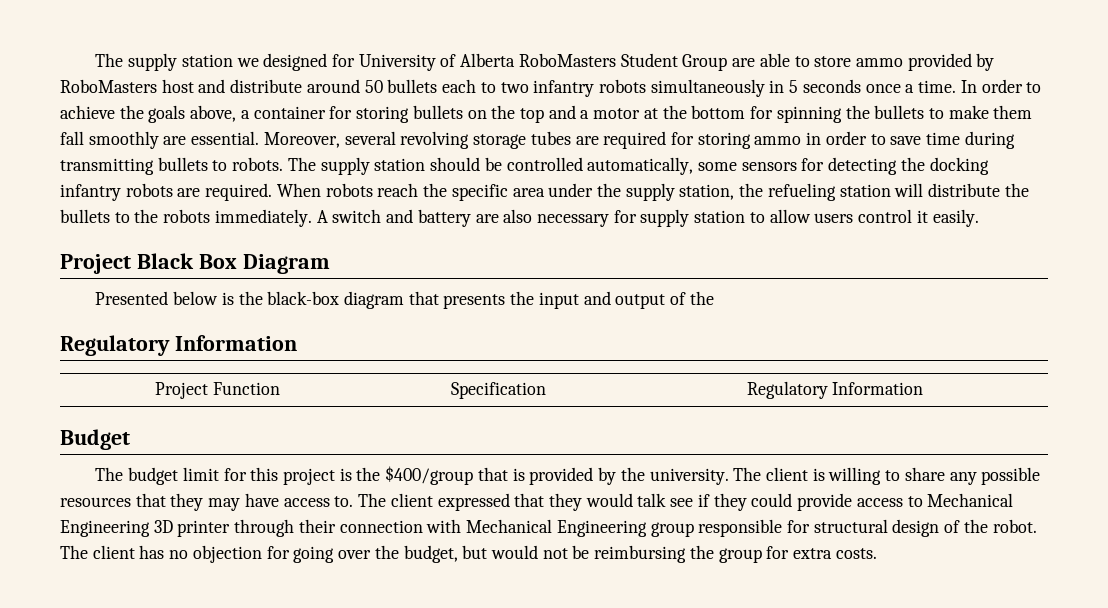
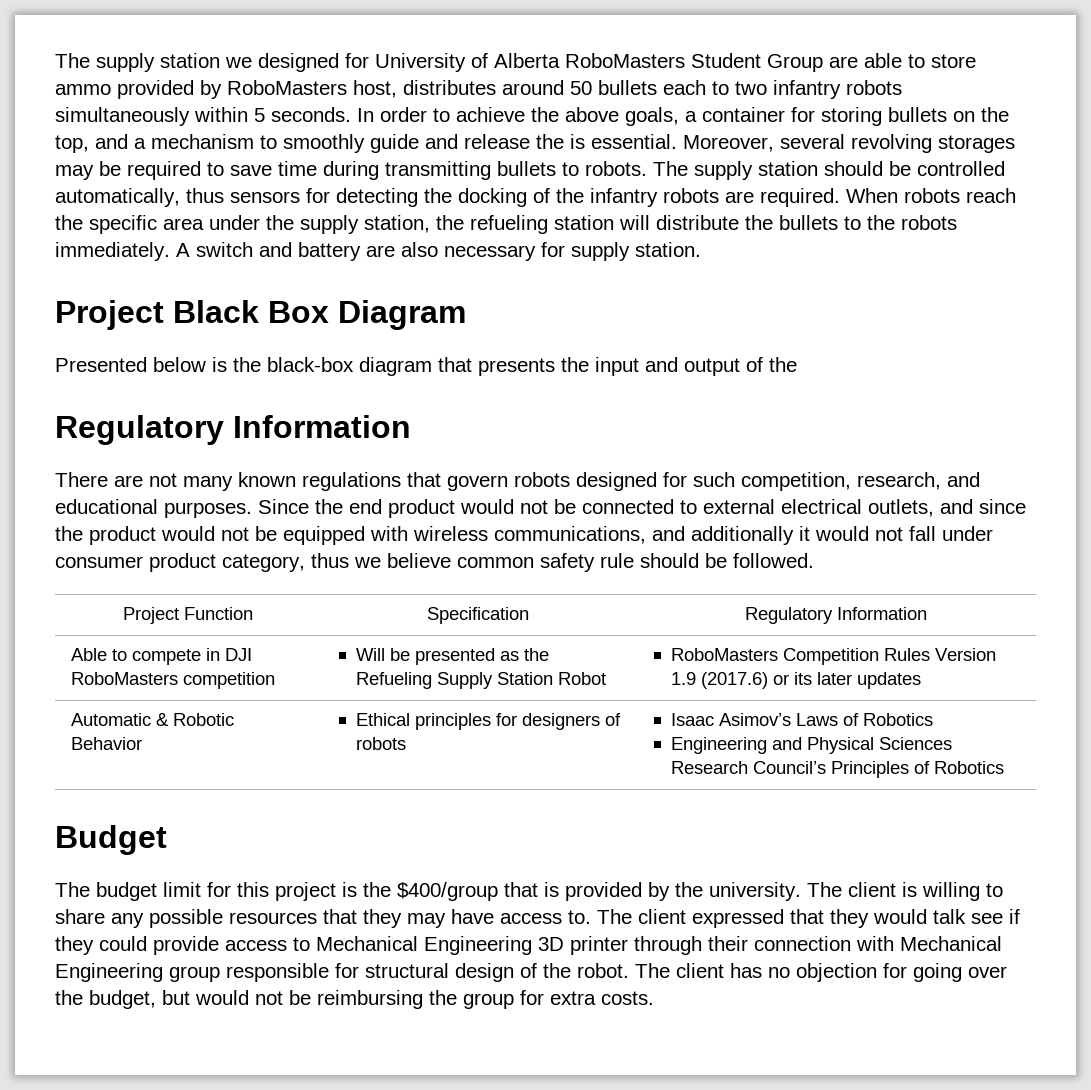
[161,79,303,93] host and distribute -> [353,80,496,98] host, distributes
[769,79,957,93] in 5 seconds once a time. -> [194,107,351,122] within 5 seconds.
[148,105,237,123] goals above, -> [565,107,679,126] above goals,
[519,108,544,123] top -> [55,135,89,153] top,
[593,105,1033,123] [60,131,867,149] motor at the bottom for spinning the bullets to make them fall smoothly are essential. Moreover, several revolving storage tubes are required for storing ammo in order -> [151,134,1015,153] [55,161,201,180] mechanism to smoothly guide and release the is essential. Moreover, several revolving storages may be required
[697,162,737,171] some -> [186,188,224,203] thus
(989, 166) none -> [533,188,584,203] of the
[694,209,979,227] station to allow users control it easily. -> [635,242,701,257] station.
(297, 343) none -> [55,472,980,491] [55,499,1026,518] [55,526,993,545] [55,553,814,572] // There are not many known regulations that govern robots designed for such competition, research, and educational purposes. Since the end product would not be connected to external electrical outlets, and since the product would not be equipped with wireless communications, and additionally it would not fall under consumer product category, thus we believe common safety rule should be followed.
(924, 388) none -> [70,648,252,665] [70,672,275,689] [356,648,550,665] [356,672,607,689] [671,648,997,665] [671,672,922,689] [70,713,234,726] [70,737,142,750] [356,713,622,730] [356,737,407,750] [671,713,934,726] [671,737,953,754] [671,761,1005,778] // Able to compete in DJI RoboMasters competition | Will be presented as the Refueling Supply Station Robot | RoboMasters Competition Rules Version 1.9 (2017.6) or its later updates // Automatic & Robotic Behavior | Ethical principles for designers of robots | Isaac Asimov’s Laws of Robotics // Engineering and Physical Sciences Research Council’s Principles of Robotics

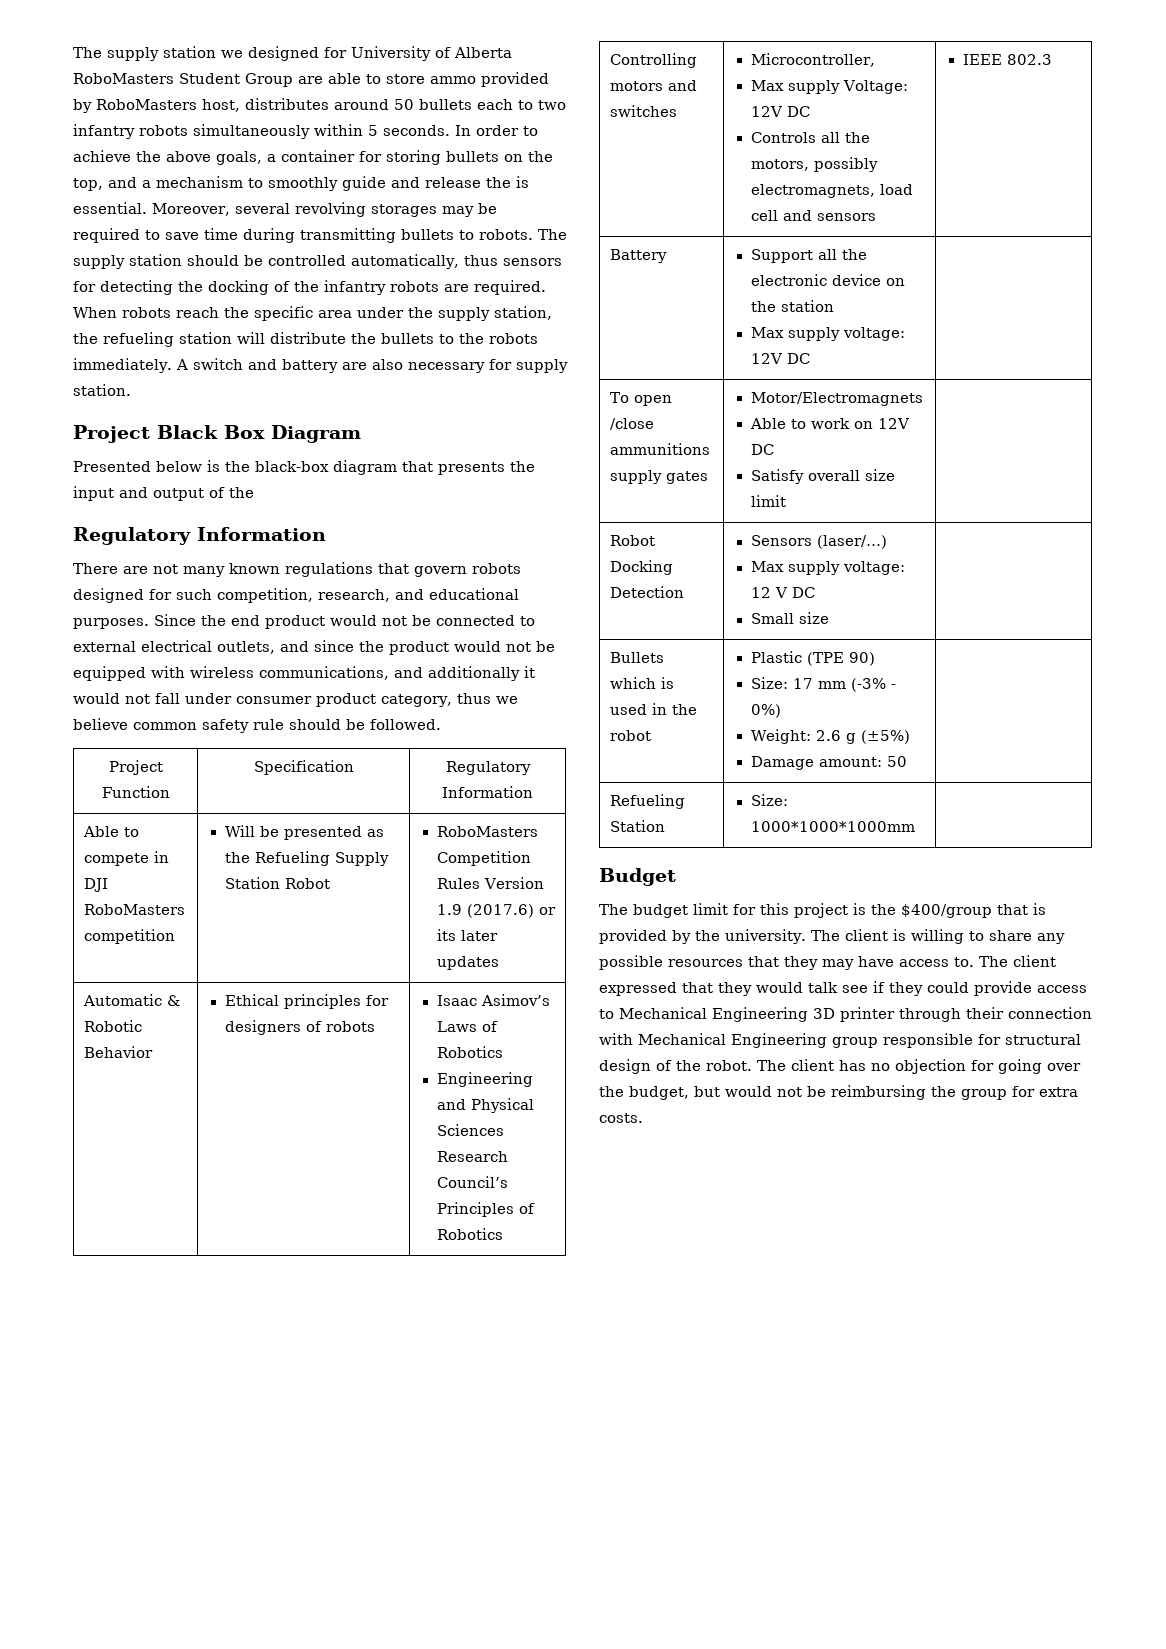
(1005, 767) none -> [610,53,698,68] [610,80,698,91] [610,105,678,117] [750,53,875,67] [750,80,908,94] [750,106,810,117] [750,132,870,143] [750,157,878,172] [750,184,913,198] [750,210,876,221] [962,54,1052,65] [610,249,668,263] [750,249,867,263] [750,274,905,286] [750,300,834,312] [750,327,905,341] [750,353,810,364] [610,392,673,406] [610,418,655,430] [610,443,711,455] [610,470,709,484] [750,392,923,406] [749,418,910,429] [750,444,774,455] [750,469,895,484] [750,495,786,507] [610,535,656,546] [610,560,674,575] [610,586,685,598] [750,535,887,549] [750,561,905,575] [750,587,815,598] [750,612,829,624] [610,652,665,663] [610,677,675,689] [610,703,698,715] [610,730,652,741] [750,651,875,666] [750,677,896,692] [750,704,781,718] [750,729,910,744] [750,756,907,770] [610,794,686,809] [610,820,666,832] [750,794,788,806] [750,821,915,832] // Controlling motors and switches | Microcontroller, // Max supply Voltage: 12V DC // Controls all the motors, possibly electromagnets, load cell and sensors | IEEE 802.3 // Battery | Support all the electronic device on the station // Max supply voltage: 12V DC | // To open /close ammunitions supply gates | Motor/Electromagnets // Able to work on 12V DC // Satisfy overall size limit | // Robot Docking Detection | Sensors (laser/…) // Max supply voltage: 12 V DC // Small size | // Bullets which is used in the robot | Plastic (TPE 90) // Size: 17 mm (-3% - 0%) // Weight: 2.6 g (±5%) // Damage amount: 50 | // Refueling Station | Size: 1000*1000*1000mm |

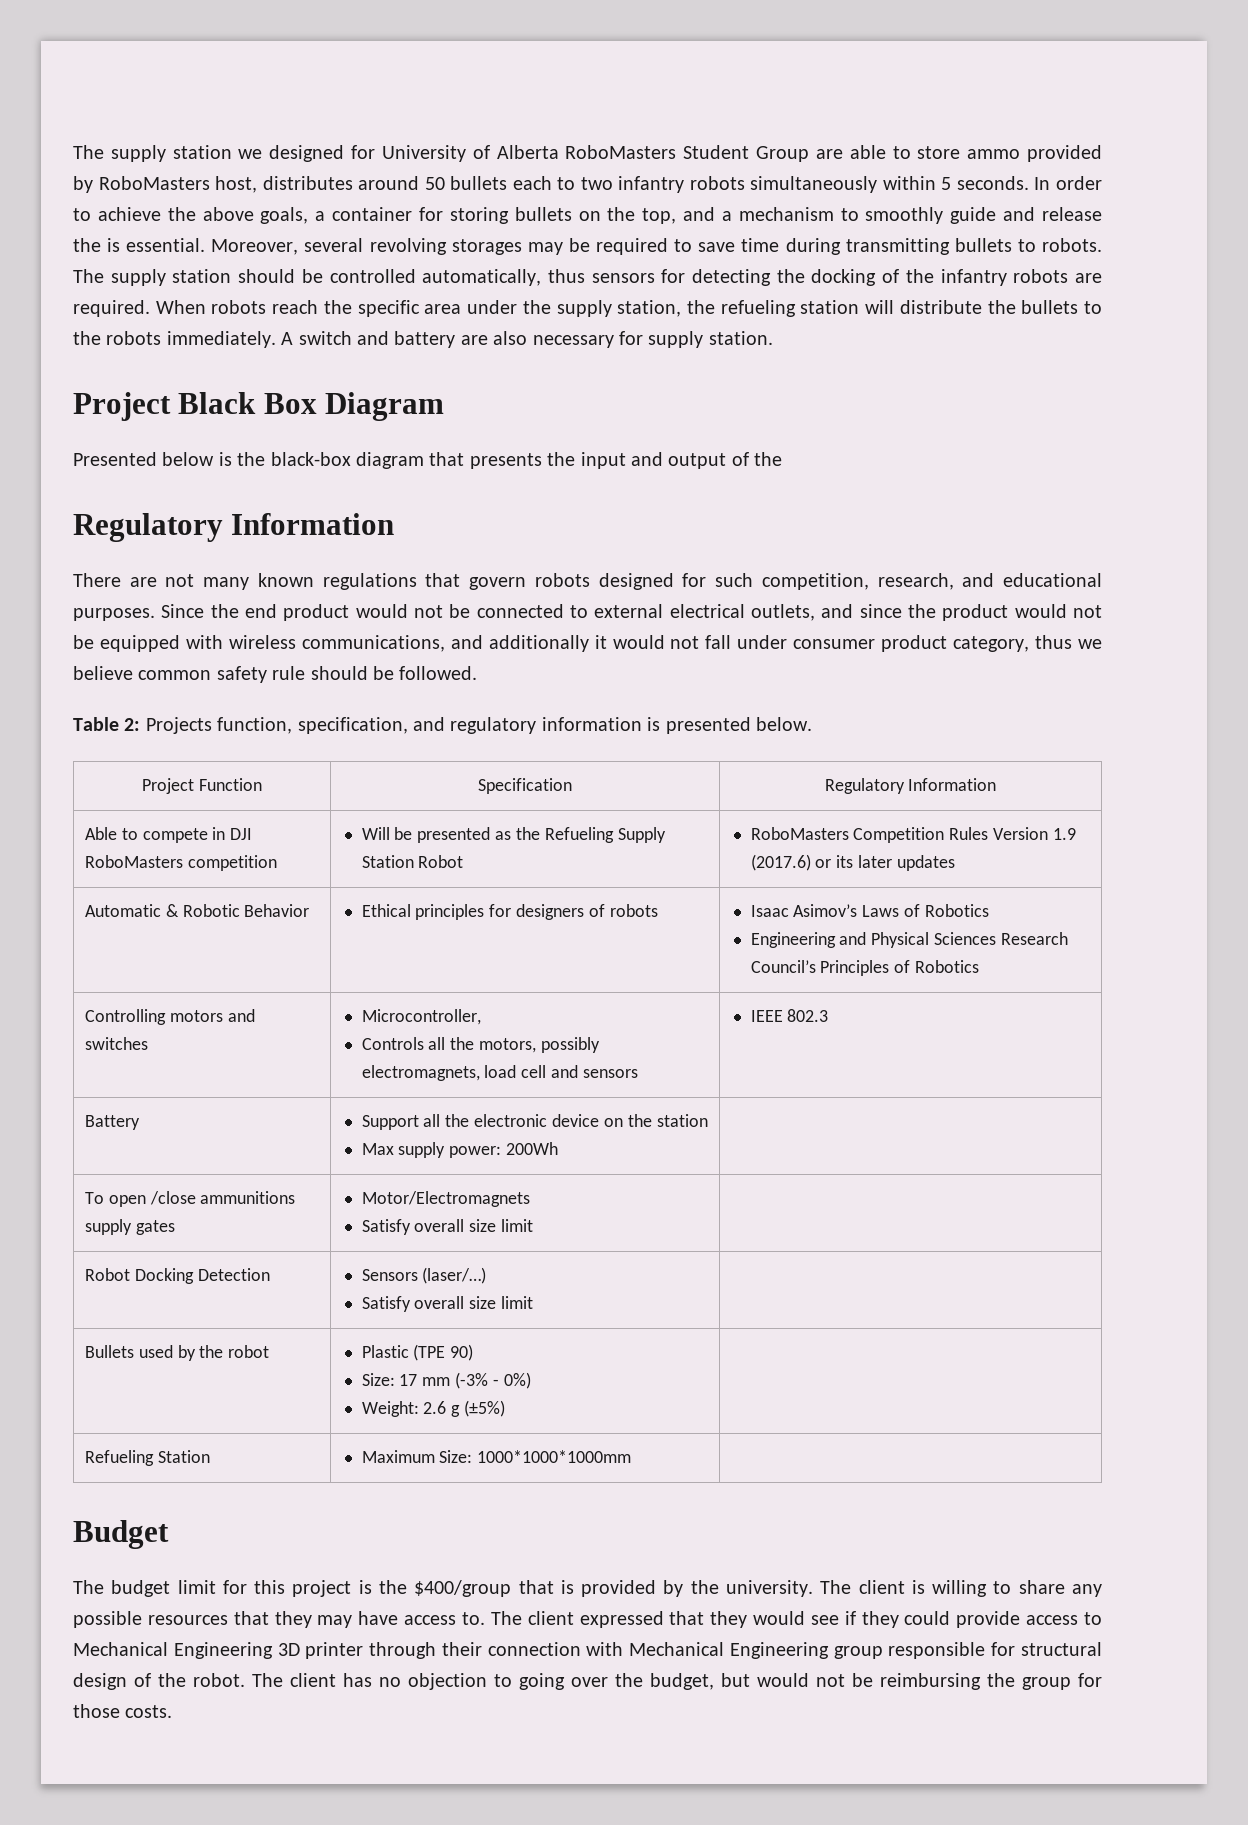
(441, 724) none -> [73,717,812,734] // Table 2: Projects function, specification, and regulatory information is presented below.
[750,80,908,94] [750,106,810,117] // Max supply Voltage: 12V DC -> (481, 1017) none
[842,327,905,341] [750,353,810,364] voltage: 12V DC -> [449,1142,559,1158] power: 200Wh
[749,418,910,429] [750,444,774,455] // Able to work on 12V DC -> (530, 1199) none
[750,561,905,575] [750,587,815,598] [750,612,829,624] Max supply voltage: 12 V DC // Small size -> [361,1296,534,1312] Satisfy overall size limit
[610,677,675,689] [610,703,668,715] which is used in -> [138,1345,196,1361] used by
[750,756,907,770] // Damage amount: 50 -> (506, 1408) none
(666, 826) none -> [361,1450,435,1463] Maximum
[808,982,838,993] talk -> (806, 1618) none
[971,1060,994,1071] for -> [494,1674,512,1687] to
[1039,1087,1078,1097] extra -> [73,1704,120,1718] those

